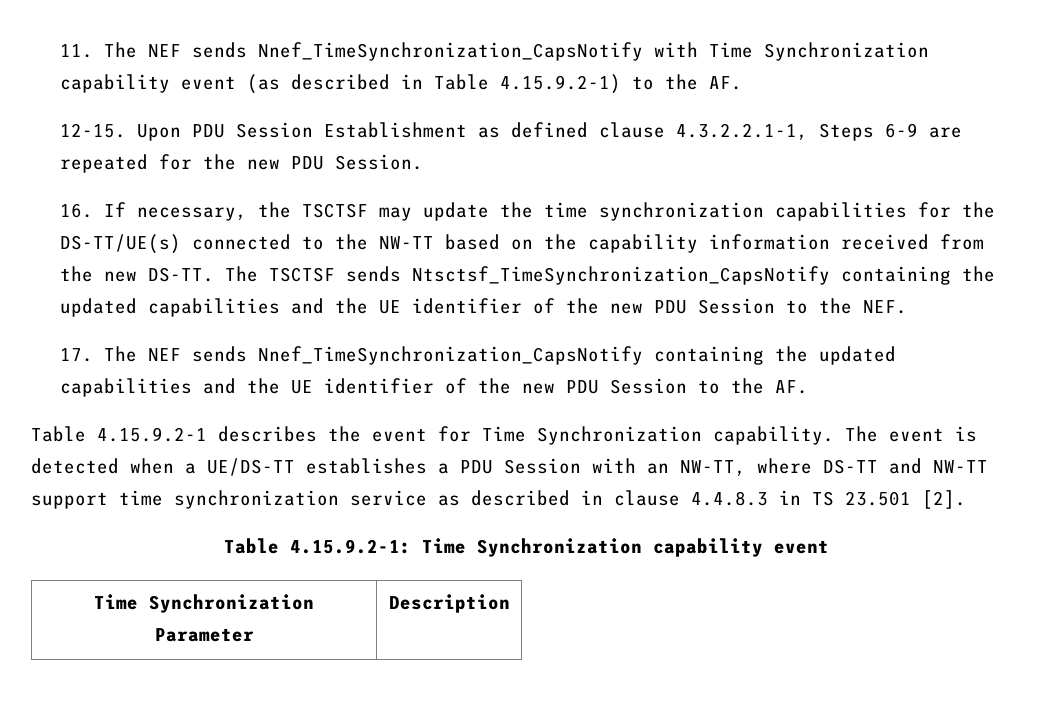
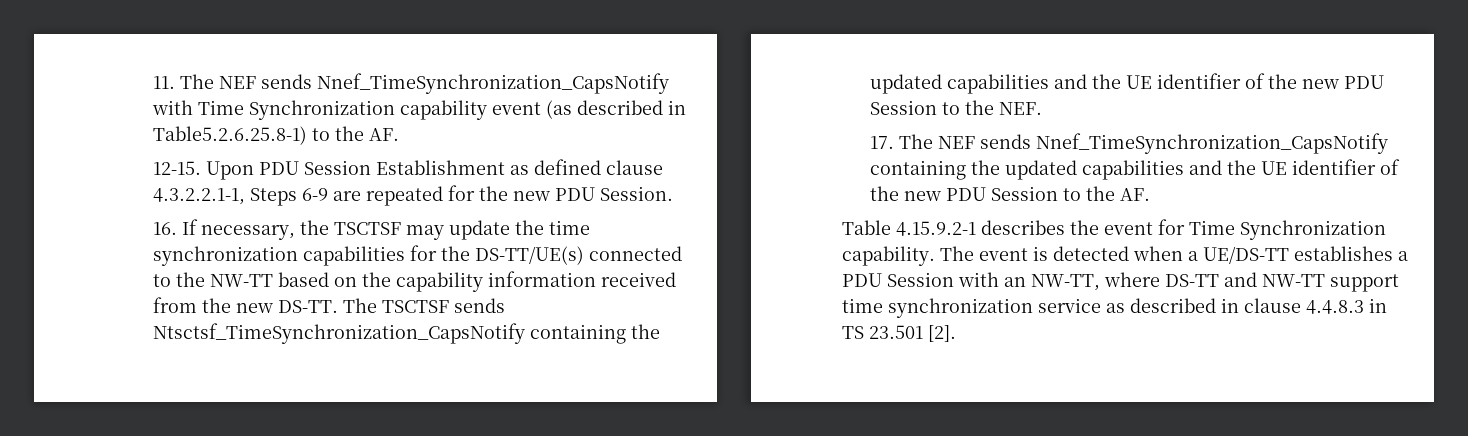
[433,74,621,94] Table 4.15.9.2-1) -> [152,126,307,145] Table5.2.6.25.8-1)
[223,538,829,557] [94,594,314,613] [154,628,254,642] [388,594,510,613] // Table 4.15.9.2-1: Time Synchronization capability event // Time Synchronization Parameter | Description -> (956, 333) none

